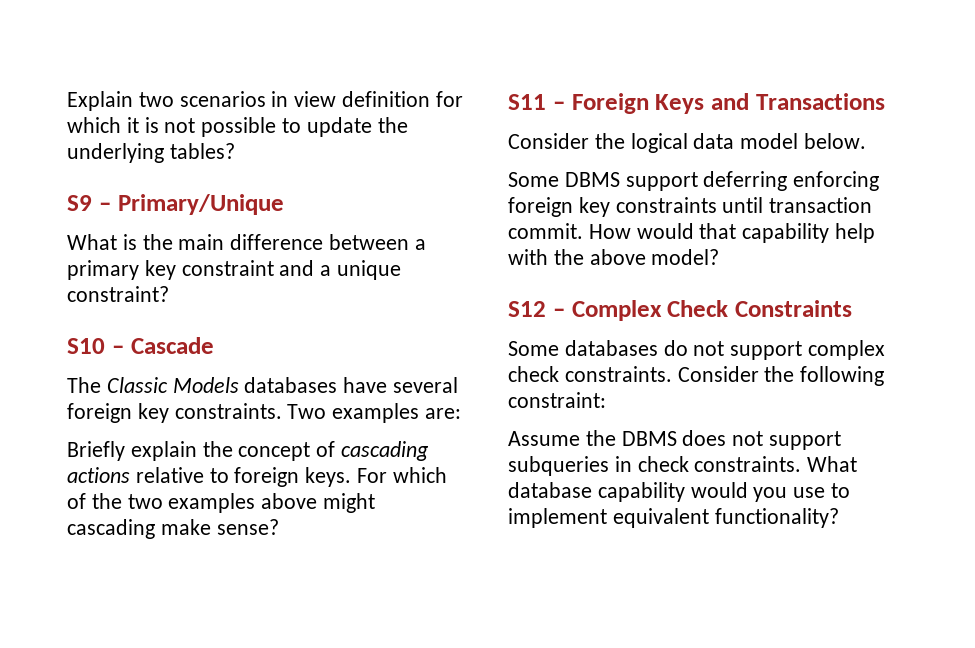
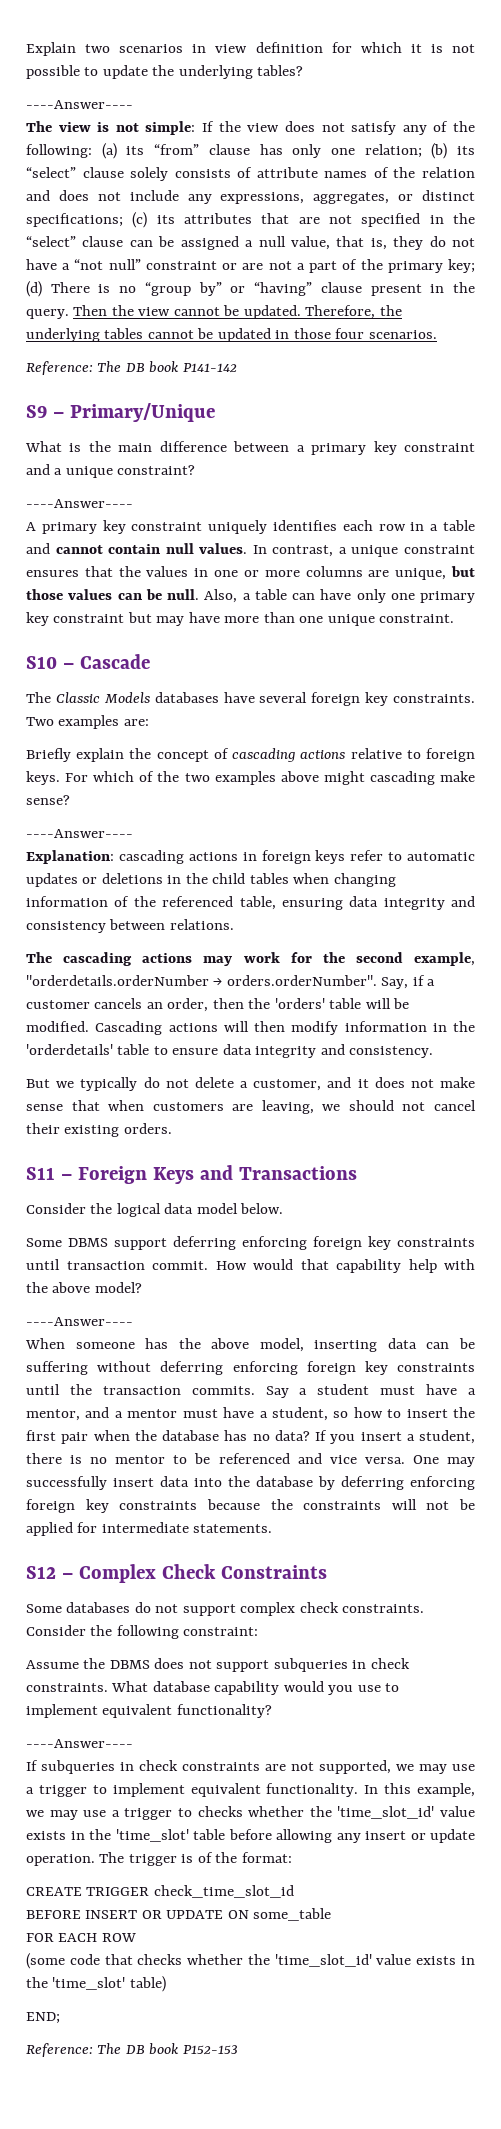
(235, 151) none -> [26,100,133,109] [26,121,476,135] [26,143,475,159] [26,167,475,181] [26,190,475,204] [26,212,475,228] [26,236,476,250] [26,259,475,273] [26,281,476,297] [26,305,402,319] [26,328,437,342] [26,361,237,375] // ----Answer---- // The view is not simple: If the view does not satisfy any of the following: (a) its “from” clause has only one relation; (b) its “select” clause solely consists of attribute names of the relation and does not include any expressions, aggregates, or distinct specifications; (c) its attributes that are not specified in the “select” clause can be assigned a null value, that is, they do not have a “not null” constraint or are not a part of the primary key; (d) There is no “group by” or “having” clause present in the query. Then the view cannot be updated. Therefore, the underlying tables cannot be updated in those four scenarios. // Reference: The DB book P141-142
(169, 294) none -> [26,499,133,508] [26,520,476,534] [26,543,475,557] [26,566,475,580] [26,589,475,603] [26,612,455,626] // ----Answer---- // A primary key constraint uniquely identifies each row in a table and cannot contain null values. In contrast, a unique constraint ensures that the values in one or more columns are unique, but those values can be null. Also, a table can have only one primary key constraint but may have more than one unique constraint.
(279, 527) none -> [26,829,133,838] [26,850,475,864] [26,873,396,887] [26,896,475,910] [26,919,234,933] [26,952,475,966] [26,975,436,989] [26,998,410,1012] [26,1021,475,1035] [26,1044,434,1058] [26,1077,476,1091] [26,1100,476,1114] [26,1123,172,1137] // ----Answer---- // Explanation: cascading actions in foreign keys refer to automatic updates or deletions in the child tables when changing information of the referenced table, ensuring data integrity and consistency between relations. // The cascading actions may work for the second example, "orderdetails.orderNumber → orders.orderNumber". Say, if a customer cancels an order, then the 'orders' table will be modified. Cascading actions will then modify information in the 'orderdetails' table to ensure data integrity and consistency. // But we typically do not delete a customer, and it does not make sense that when customers are leaving, we should not cancel their existing orders.
(720, 257) none -> [26,1317,133,1326] [25,1338,475,1352] [26,1361,476,1375] [26,1384,477,1398] [26,1407,476,1421] [26,1430,475,1444] [26,1453,475,1467] [26,1476,475,1490] [26,1499,475,1513] [26,1522,273,1536] // ----Answer---- // When someone has the above model, inserting data can be suffering without deferring enforcing foreign key constraints until the transaction commits. Say a student must have a mentor, and a mentor must have a student, so how to insert the first pair when the database has no data? If you insert a student, there is no mentor to be referenced and vice versa. One may successfully insert data into the database by deferring enforcing foreign key constraints because the constraints will not be applied for intermediate statements.
(839, 518) none -> [26,1739,133,1748] [26,1760,475,1774] [26,1783,475,1797] [26,1806,475,1820] [26,1829,475,1843] [26,1852,292,1866] [26,1885,294,1898] [26,1908,332,1921] [26,1933,136,1942] [26,1953,475,1969] [26,1976,166,1992] [26,2012,60,2024] [26,2043,238,2057] // ----Answer---- // If subqueries in check constraints are not supported, we may use a trigger to implement equivalent functionality. In this example, we may use a trigger to checks whether the 'time_slot_id' value exists in the 'time_slot' table before allowing any insert or update operation. The trigger is of the format: // CREATE TRIGGER check_time_slot_id // BEFORE INSERT OR UPDATE ON some_table // FOR EACH ROW // (some code that checks whether the 'time_slot_id' value exists in the 'time_slot' table) // END; // Reference: The DB book P152-153

